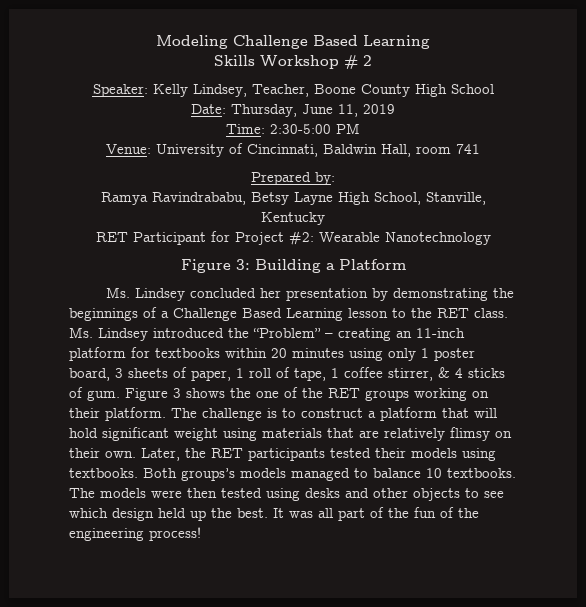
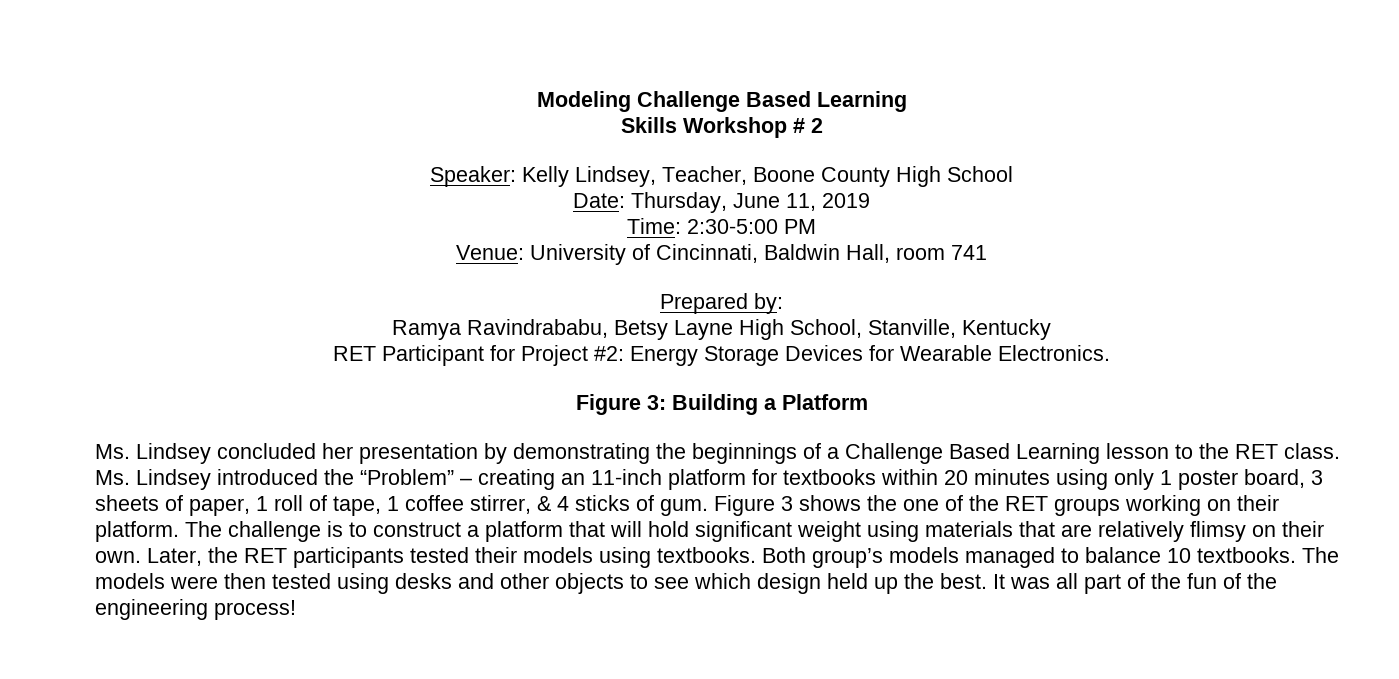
[318,232,491,245] Wearable Nanotechnology -> [630,345,1110,366] Energy Storage Devices for Wearable Electronics.
[181,468,235,481] groups’s -> [812,548,883,568] group’s

